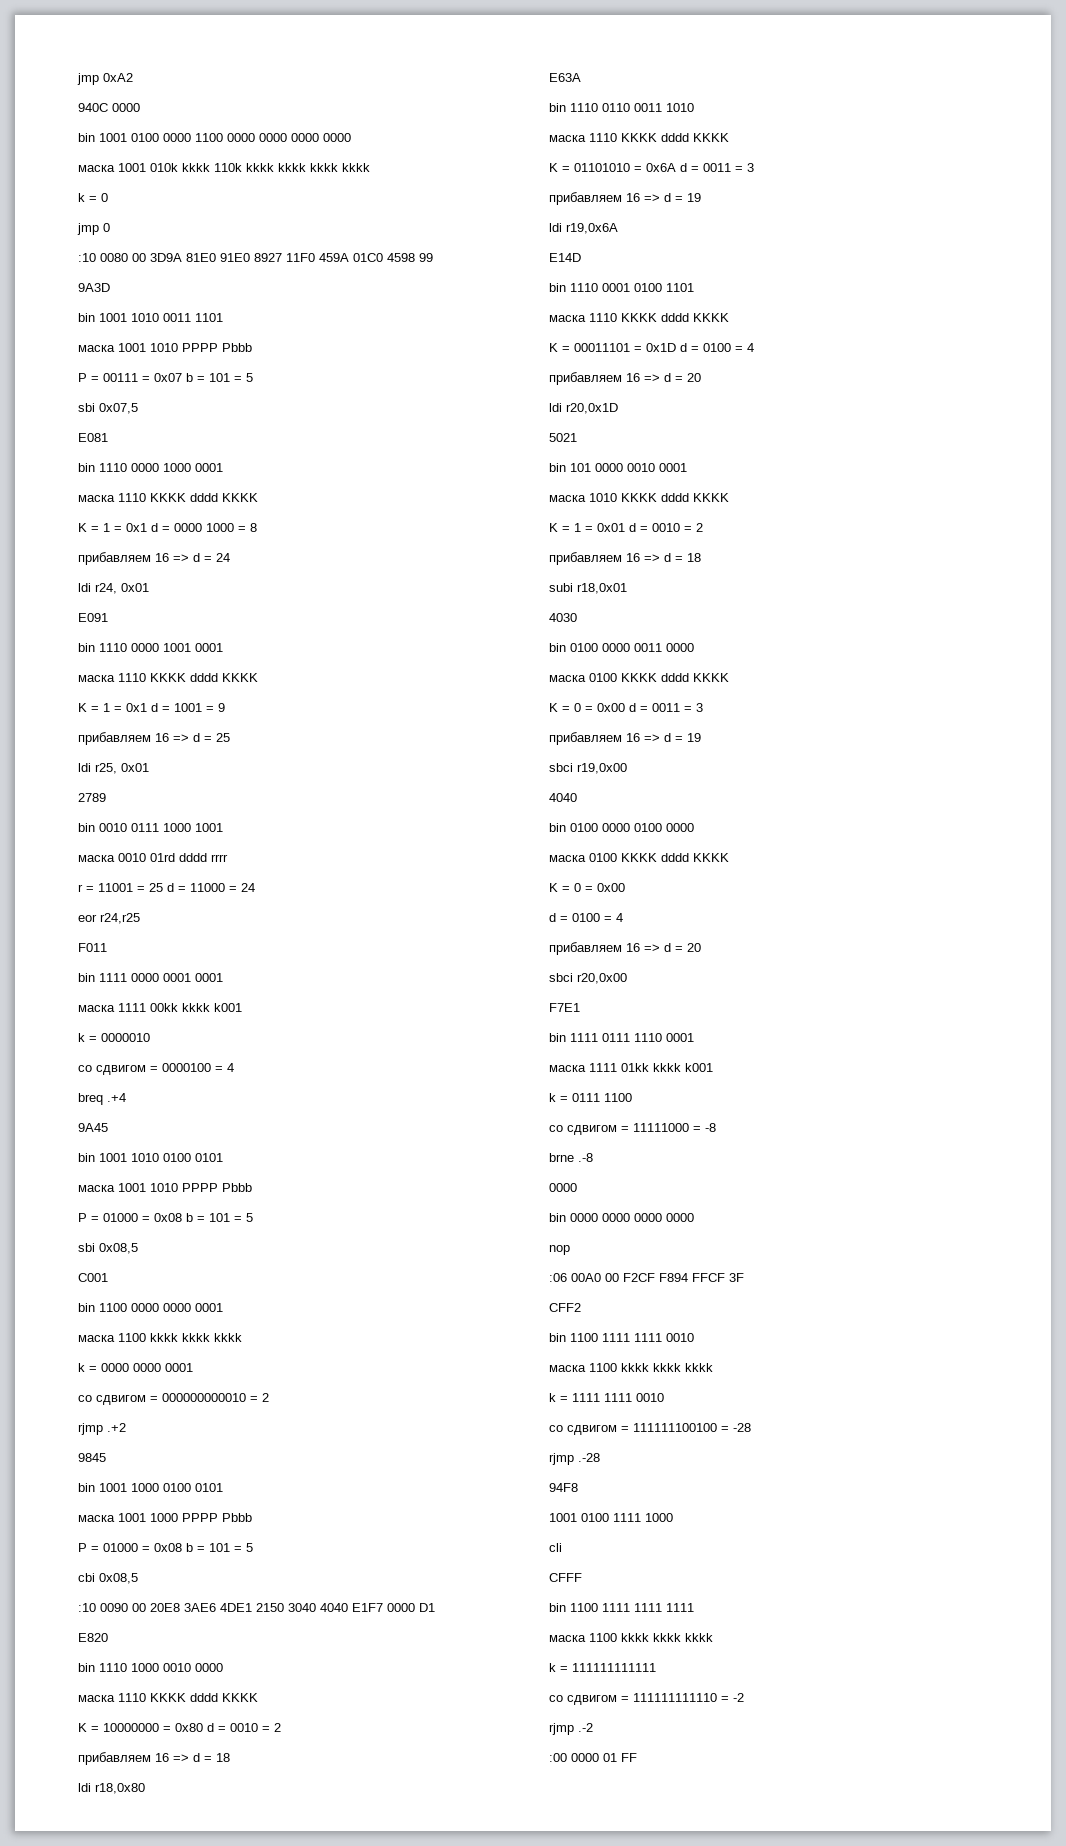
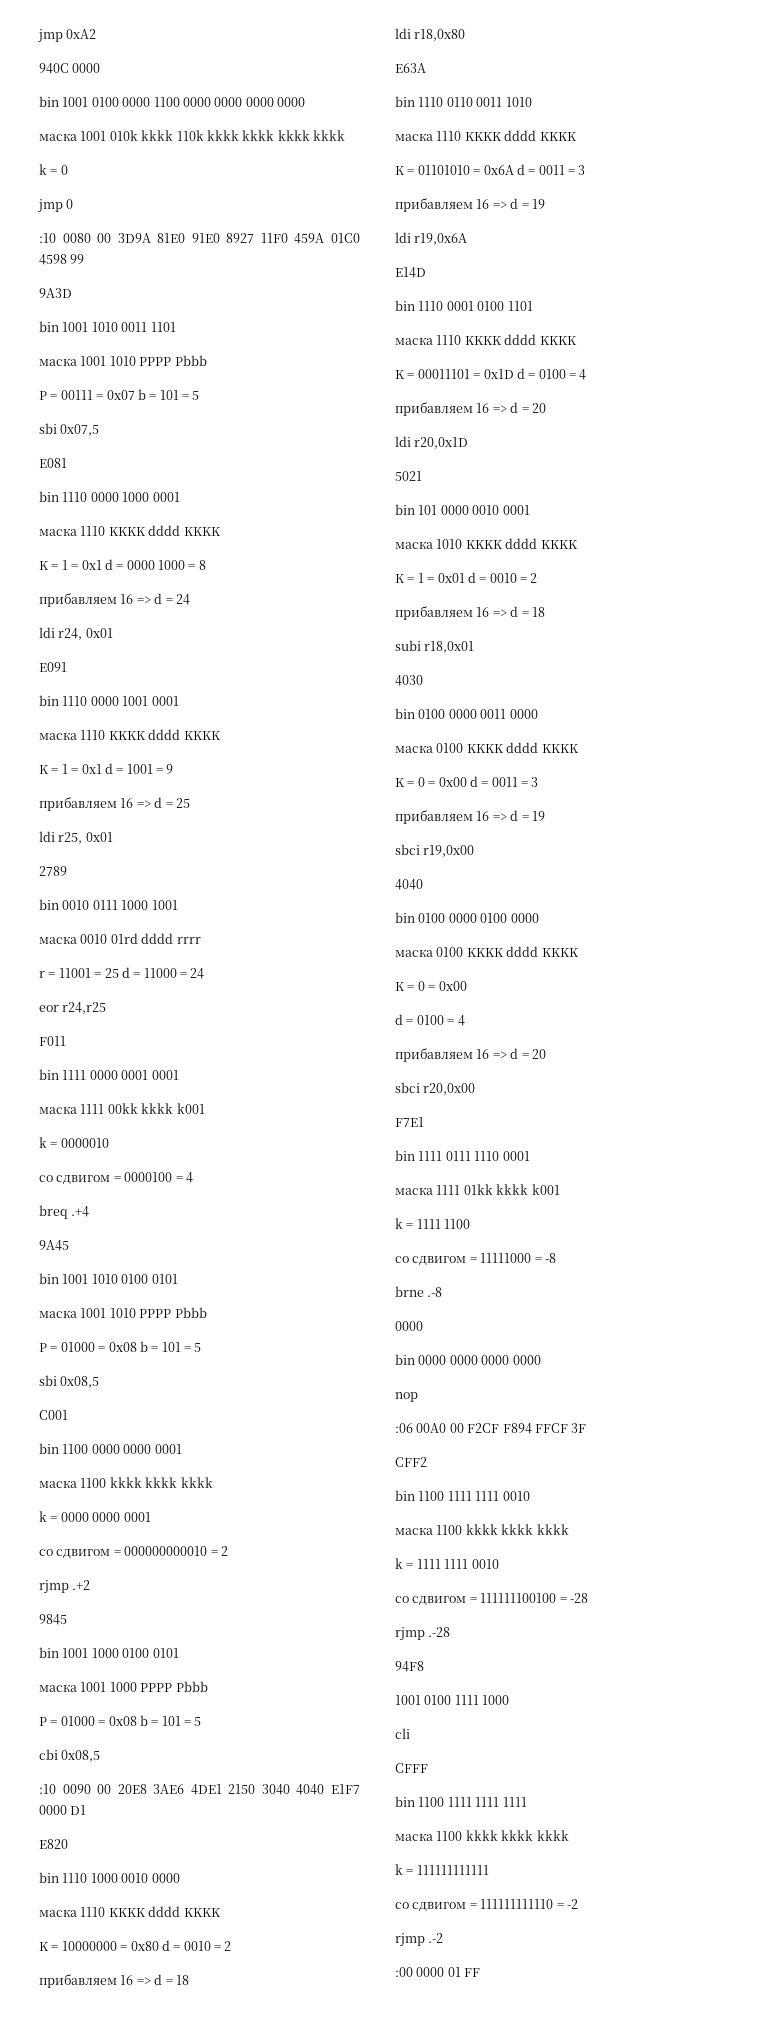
[572,1093,600,1102] 0111 -> [416,1219,441,1229] 1111

